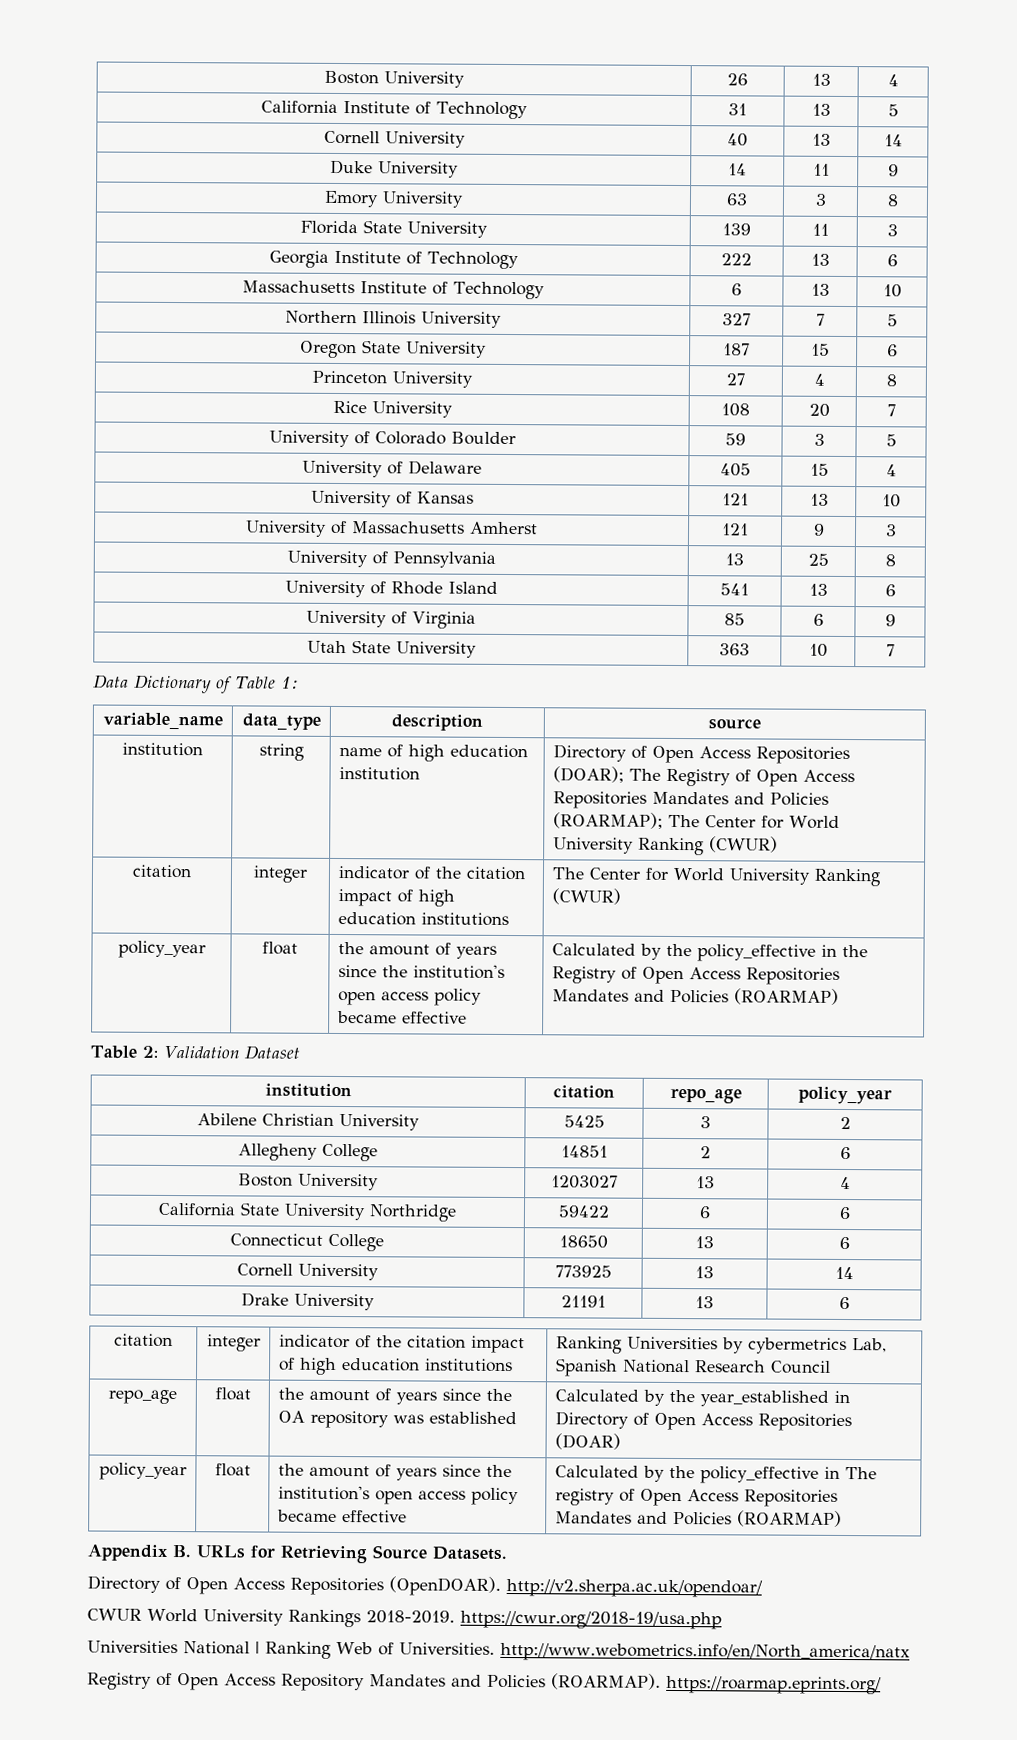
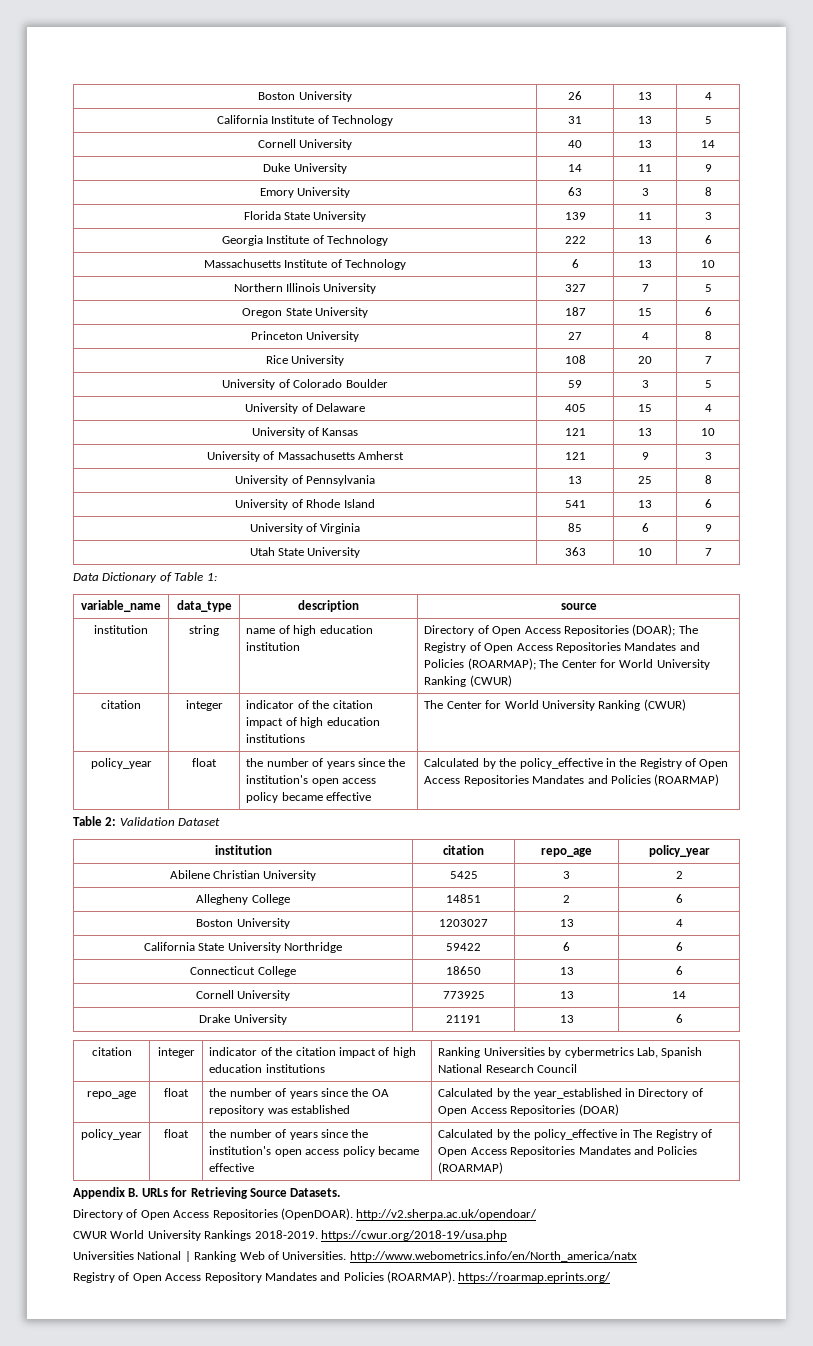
[368,944,430,956] amount -> [266,758,309,767] number
[308,1389,370,1402] amount -> [229,1088,272,1097] number
[308,1465,370,1478] amount -> [229,1129,272,1138] number
[554,1488,615,1506] registry -> [655,1129,698,1140] Registry

